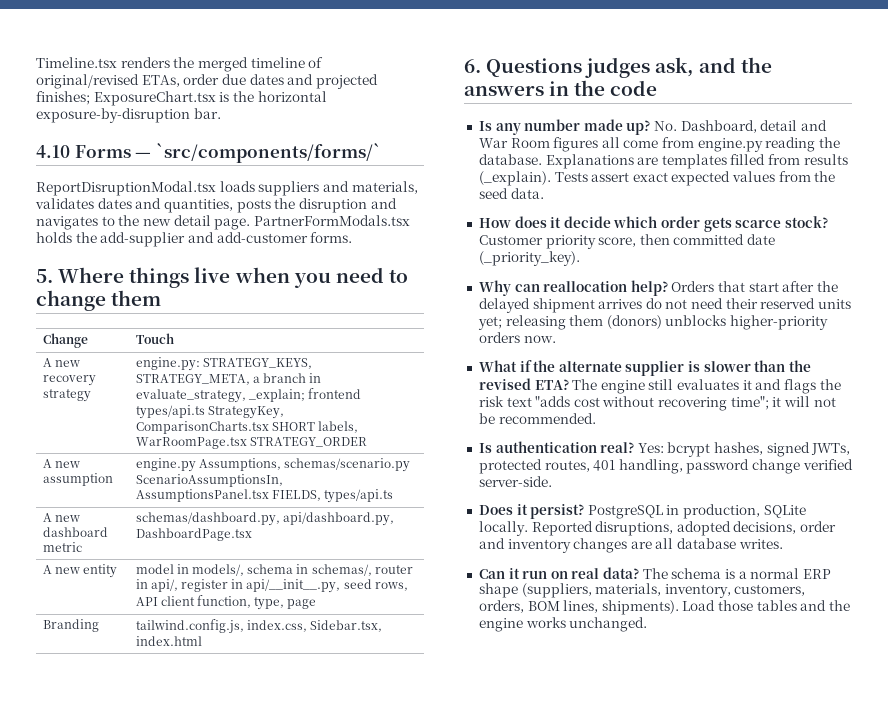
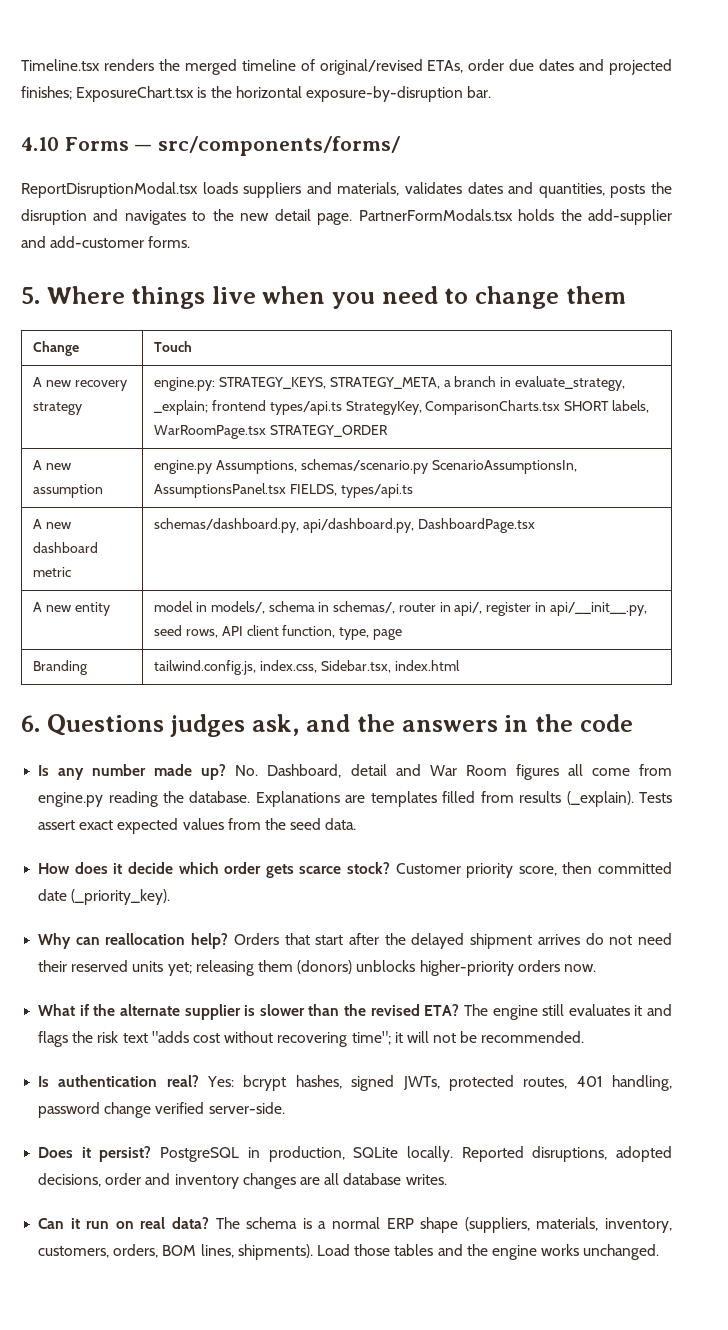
[155,143,381,163] `src/components/forms/` -> [157,136,400,156] src/components/forms/

